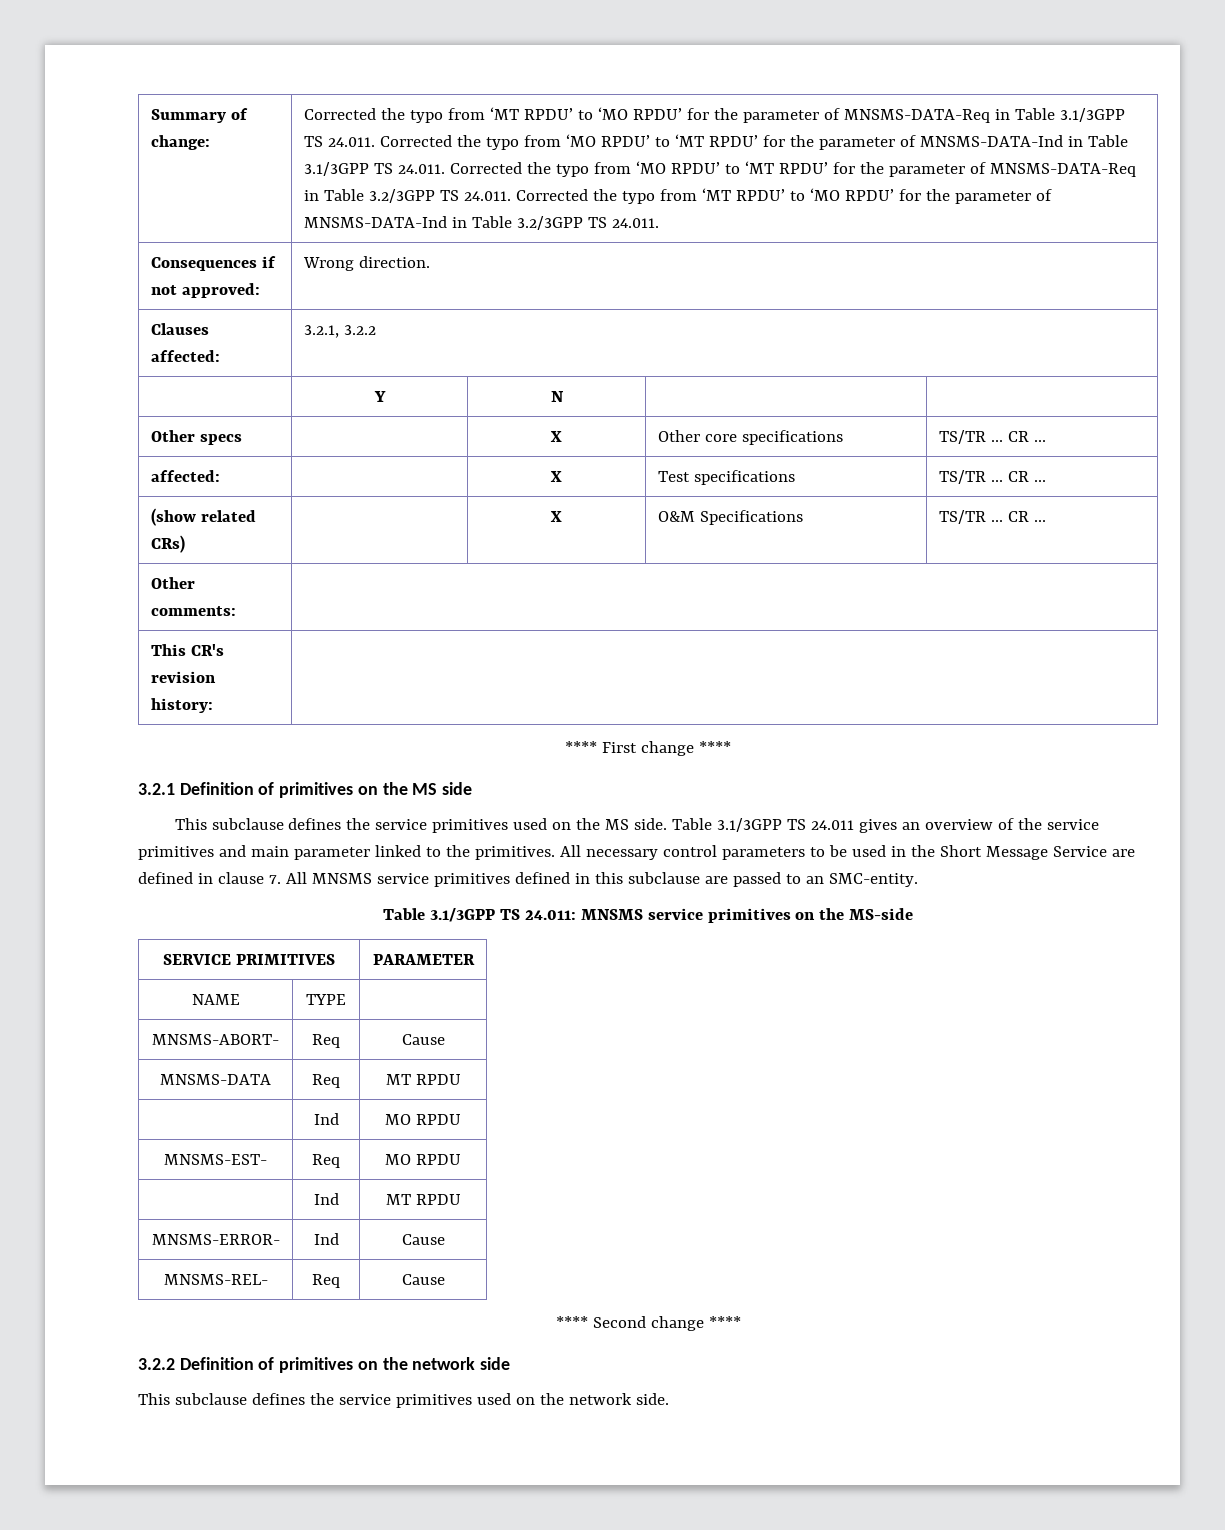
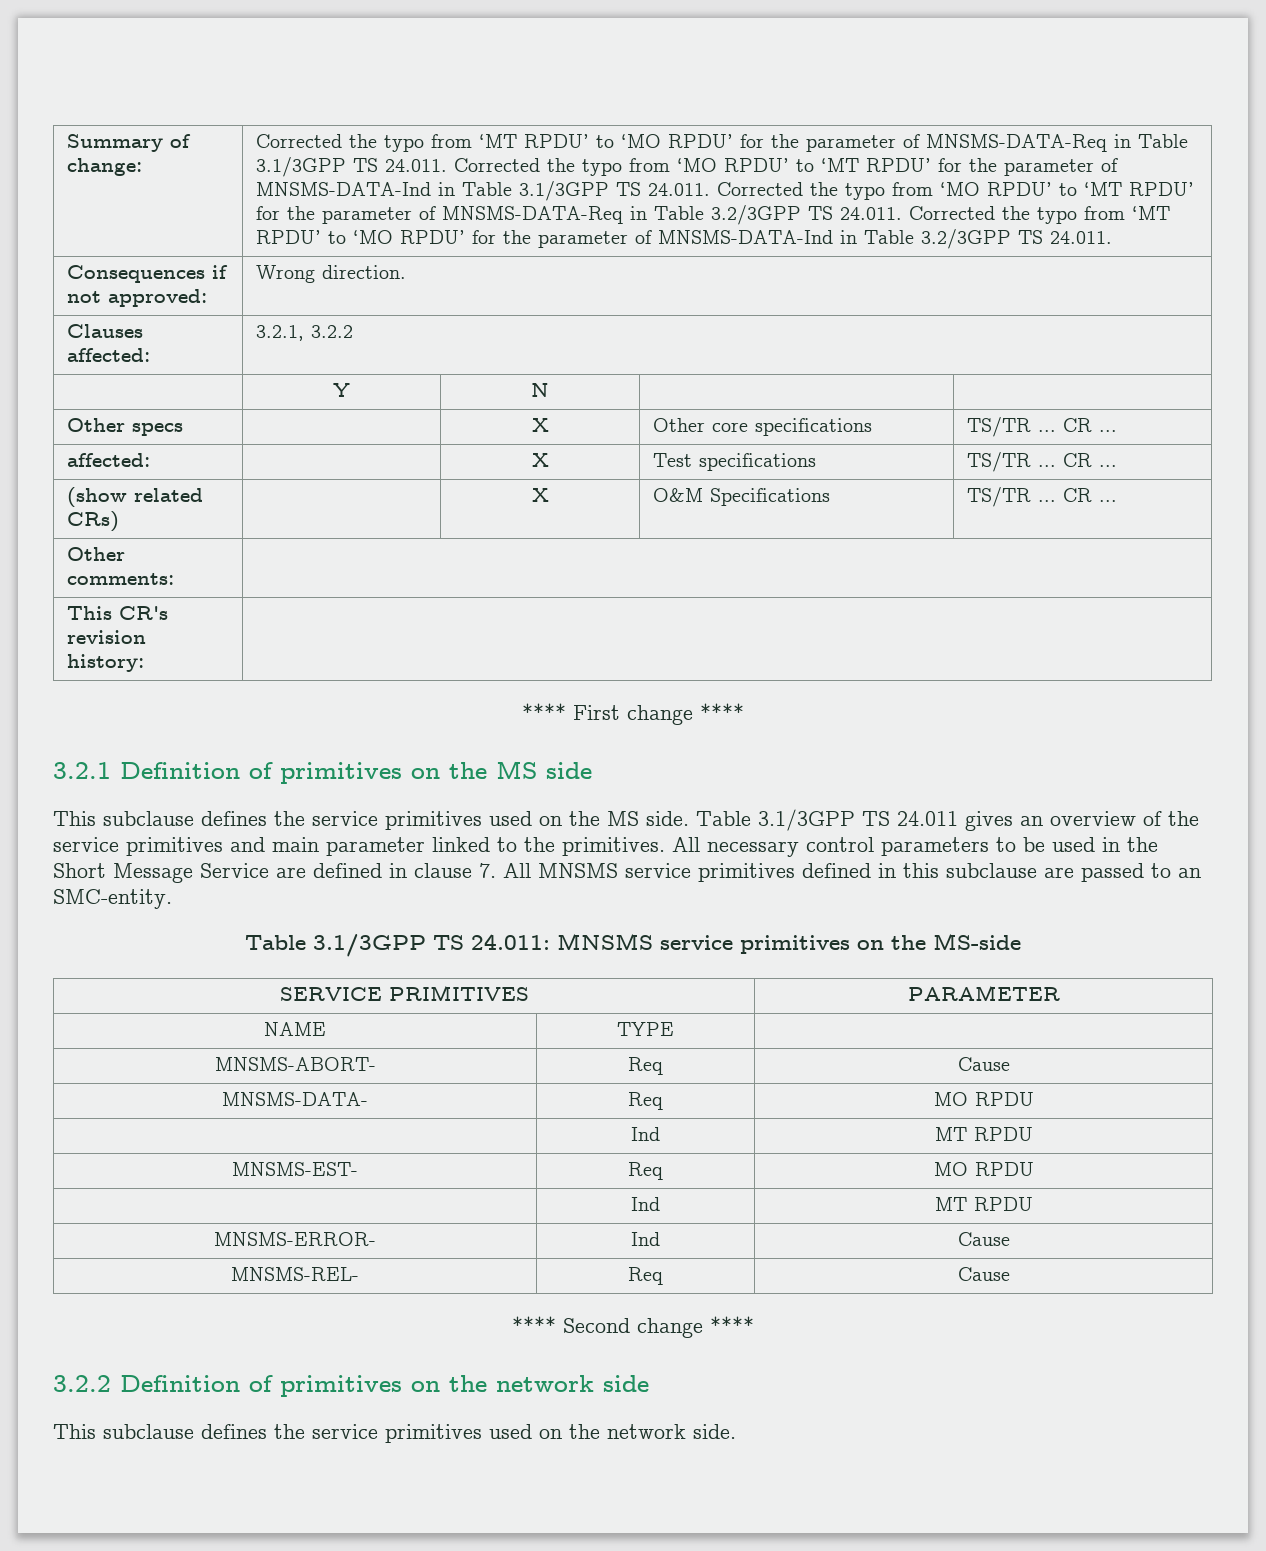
[160,1074,271,1085] [312,1074,340,1088] [385,1074,461,1085] [313,1113,339,1125] [385,1114,412,1125] MNSMS-DATA | Req | MT RPDU // | Ind | MO -> [222,1092,368,1106] [628,1092,663,1110] [933,1092,1034,1106] [631,1127,660,1141] [934,1127,967,1141] MNSMS-DATA- | Req | MO RPDU // | Ind | MT

